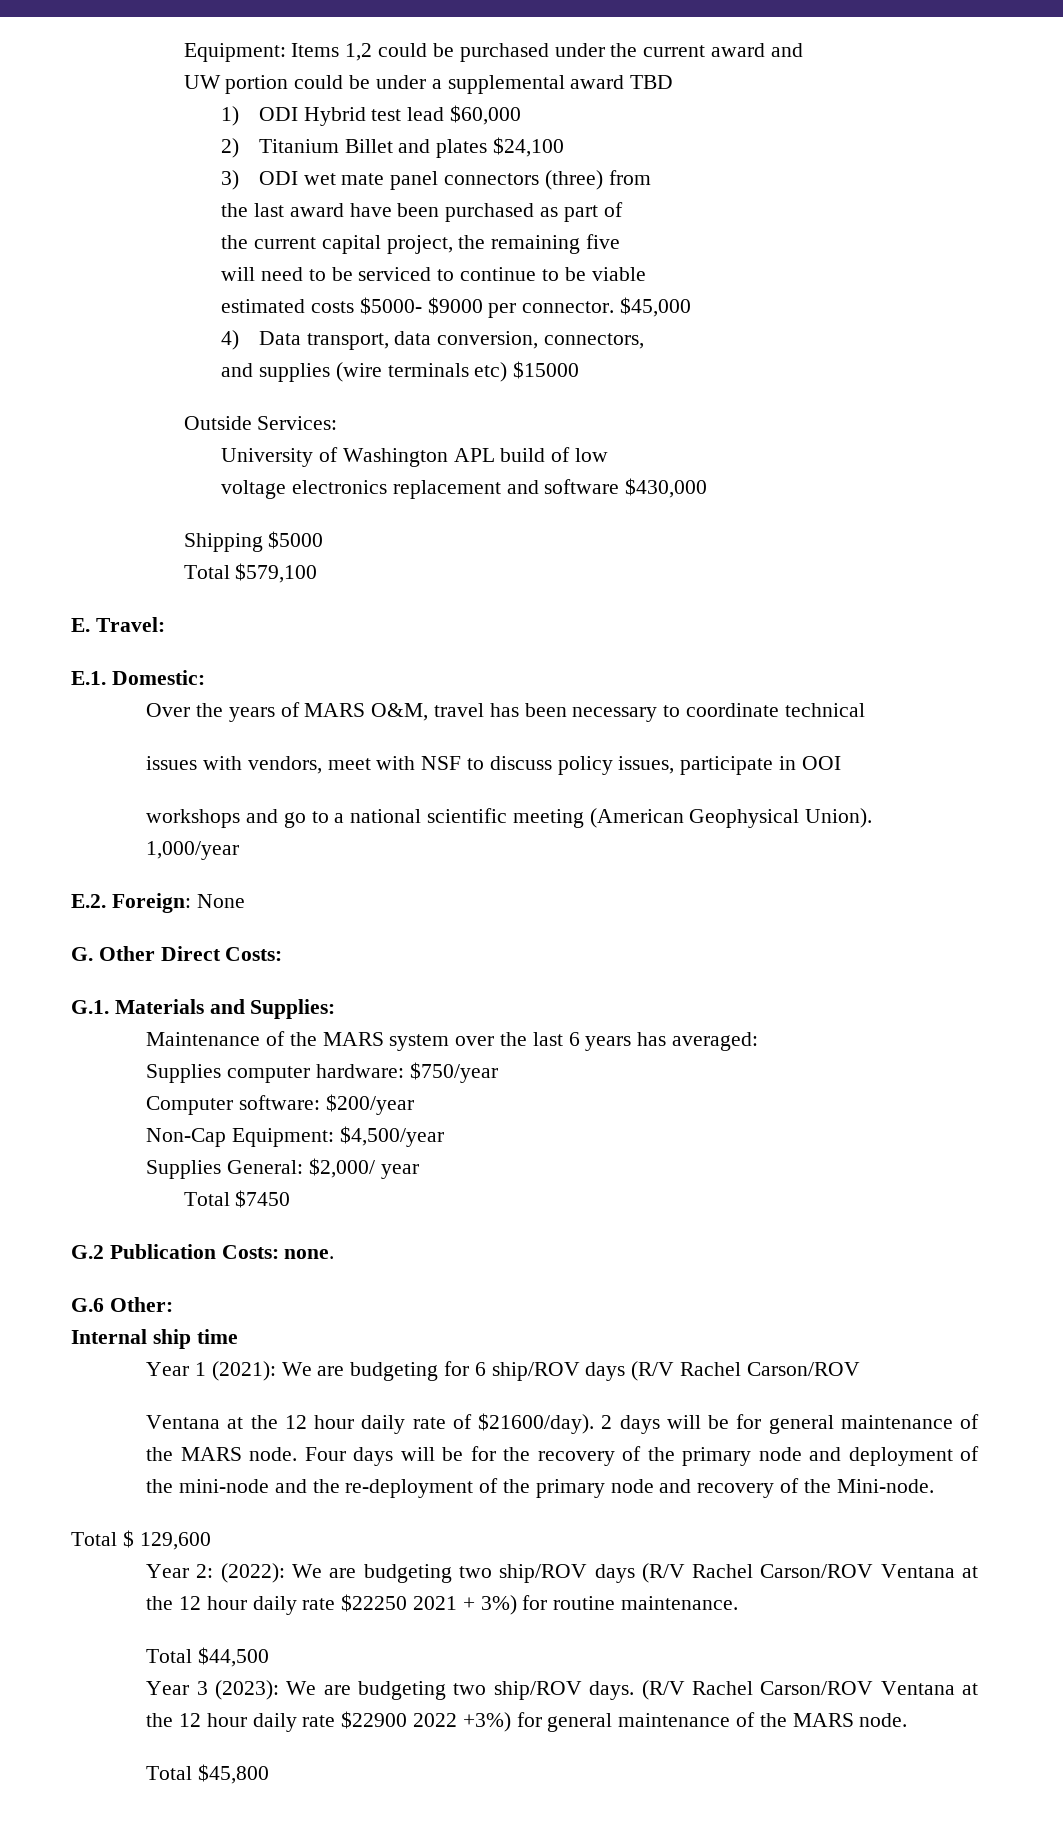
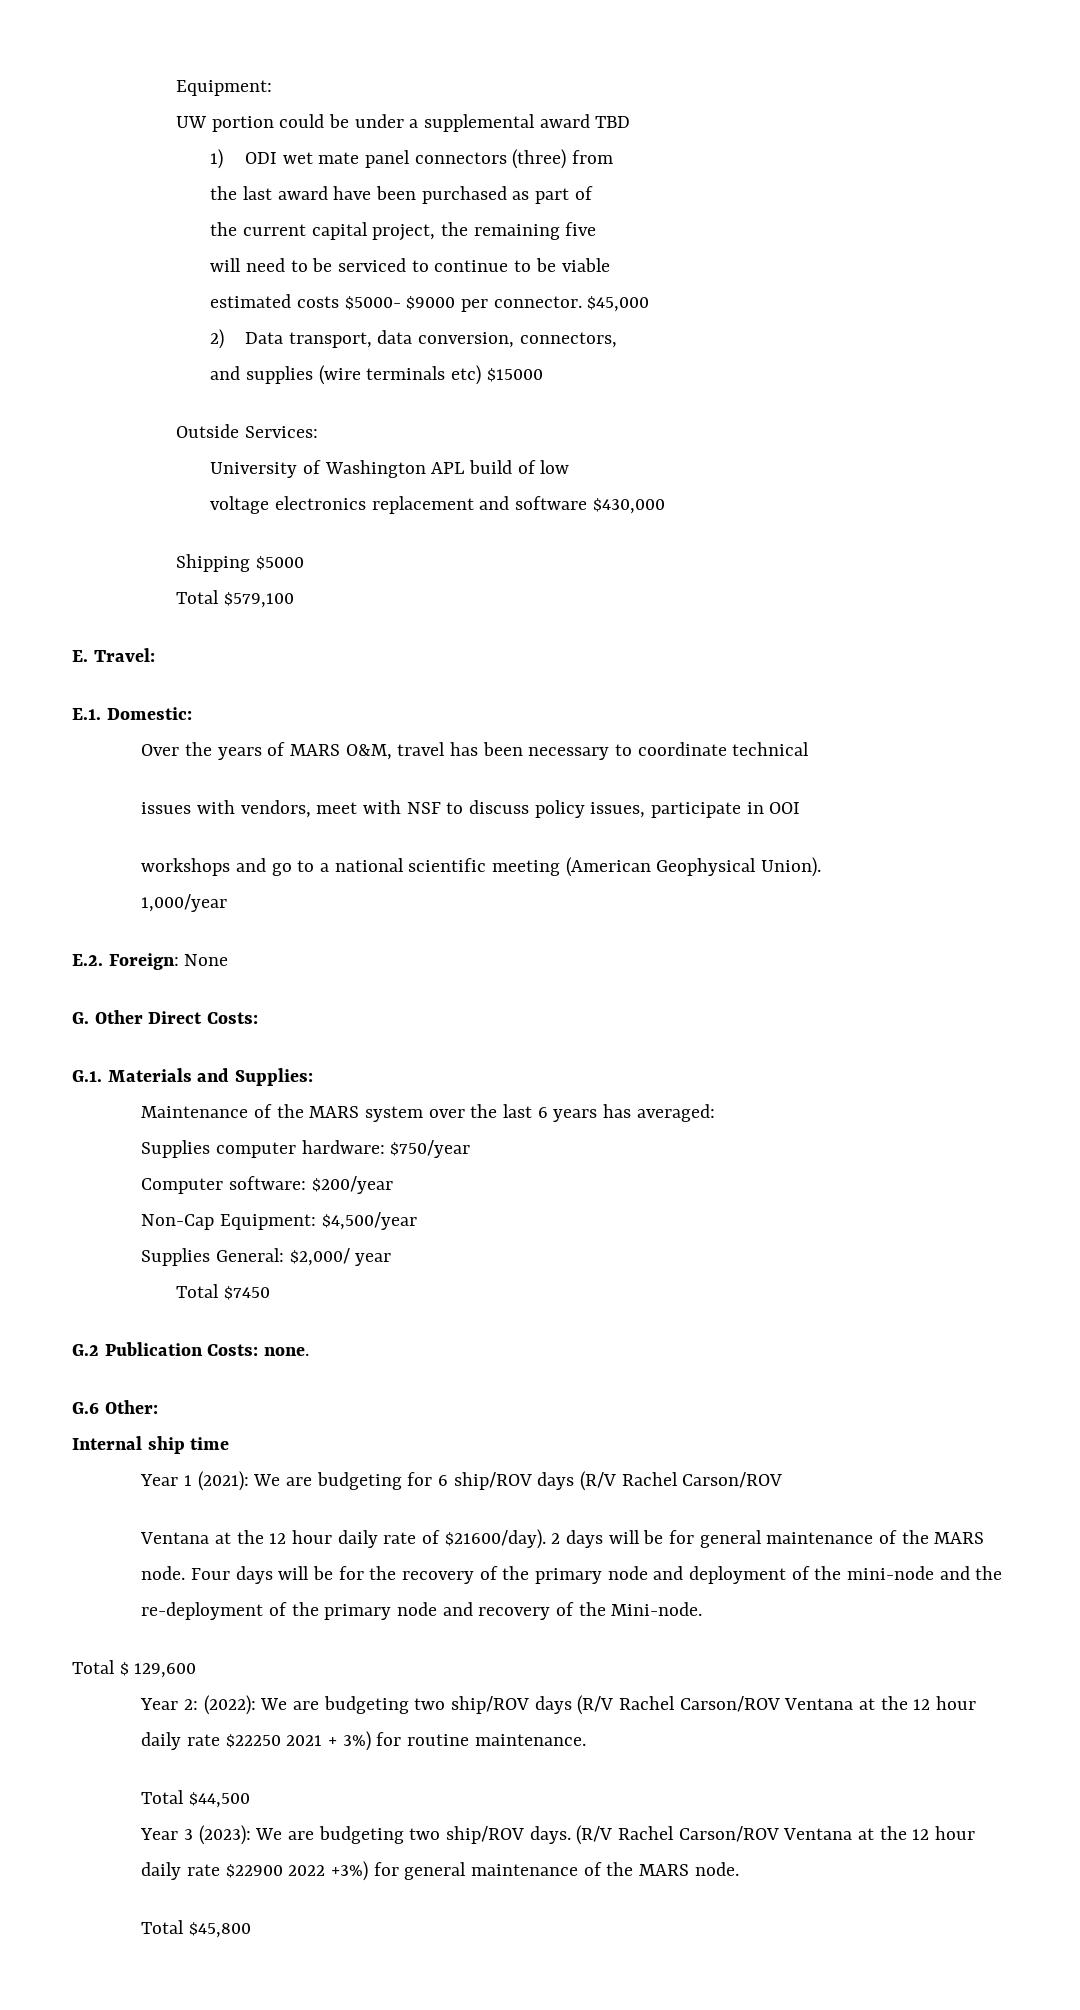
[183,43,803,62] Equipment: Items 1,2 could be purchased under the current award and -> [175,80,272,96] Equipment:
[303,105,522,126] [221,137,565,158] [221,170,298,190] Hybrid test lead $60,000 // 2) Titanium Billet and plates $24,100 // 3) ODI -> (278, 158) none
[221,330,240,350] 4) -> [210,329,225,349] 2)

